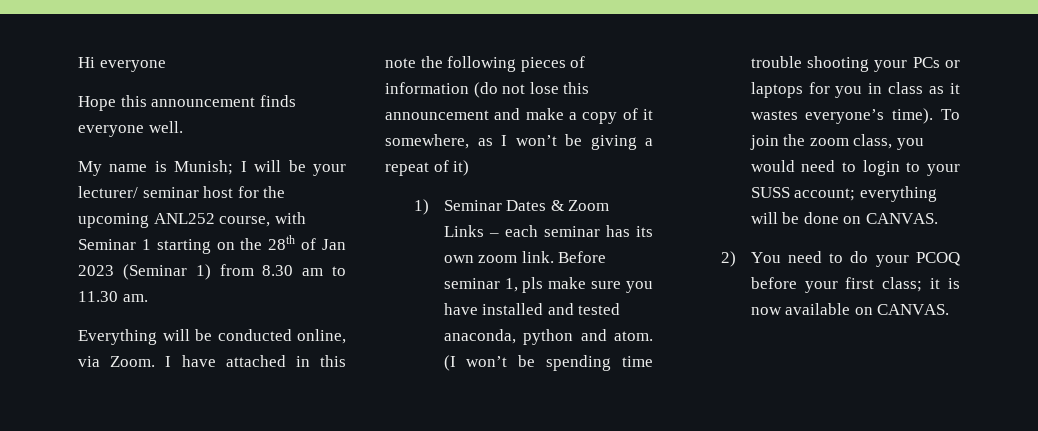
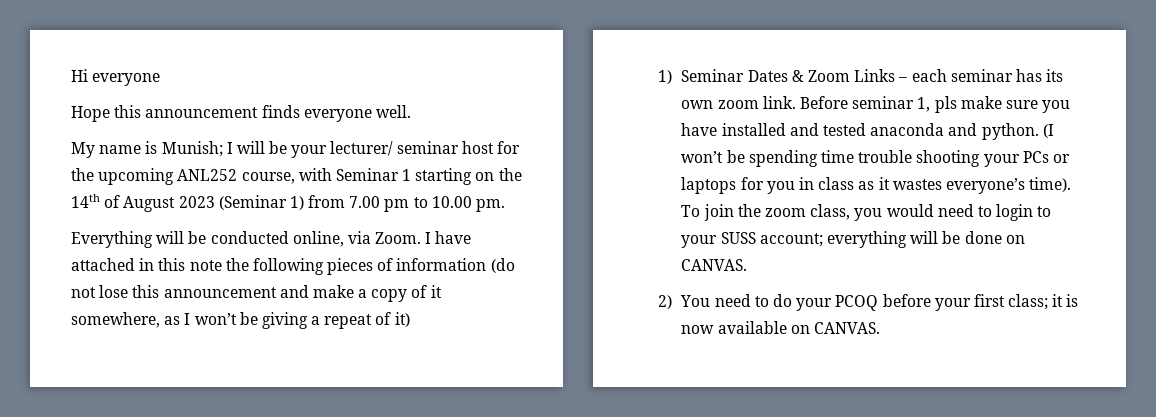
[268,235,346,250] 28th of Jan -> [71,194,176,212] 14th of August
[262,265,346,276] [78,291,148,302] 8.30 am to 11.30 am. -> [349,196,506,212] 7.00 pm to 10.00 pm.
[443,329,653,345] anaconda, python and atom. -> [870,123,1039,140] anaconda and python.

